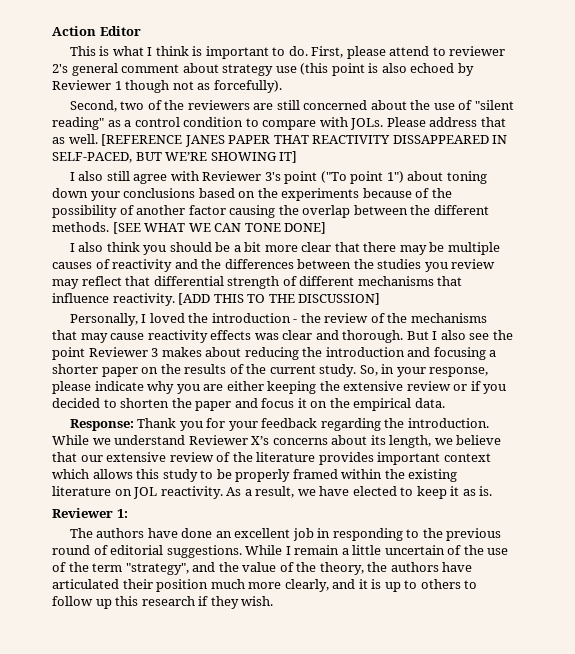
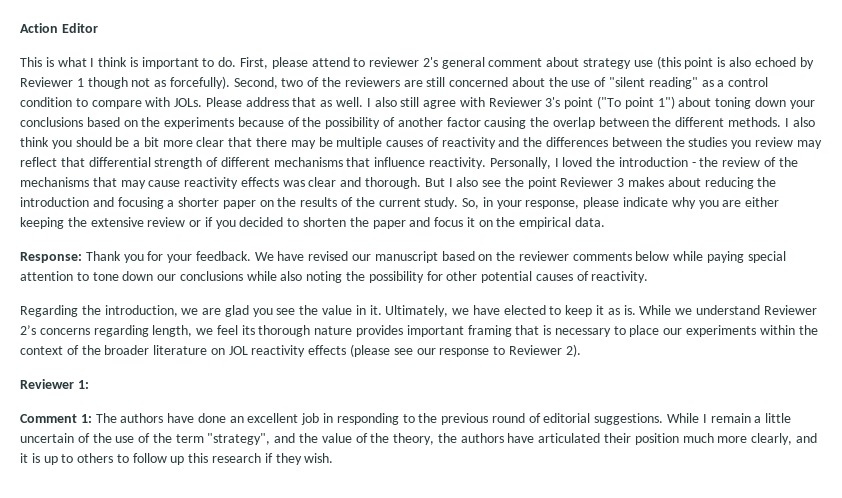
(282, 86) // -> (230, 82) none
[101,134,508,147] [52,151,298,163] [REFERENCE JANES PAPER THAT REACTIVITY DISSAPPEARED IN SELF-PACED, BUT WE’RE SHOWING IT] // -> (364, 102) none
[112,222,327,234] [SEE WHAT WE CAN TONE DONE] // -> (782, 122) none
[178,293,381,305] [ADD THIS TO THE DISCUSSION] // -> (487, 163) none
[261,418,489,431] [52,435,502,448] [52,452,491,465] [52,469,458,482] [52,486,295,499] feedback regarding the introduction. While we understand Reviewer X’s concerns about its length, we believe that our extensive review of the literature provides important context which allows this study to be properly framed within the existing literature on JOL reactivity. As a result, -> [195,251,786,263] [20,271,649,283] [20,305,449,317] feedback. We have revised our manuscript based on the reviewer comments below while paying special attention to tone down our conclusions while also noting the possibility for other potential causes of reactivity. // Regarding the introduction, we are glad you see the value in it. Ultimately,
(493, 491) none -> [639,305,817,315] [20,325,818,337] [20,344,581,357] While we understand Reviewer 2’s concerns regarding length, we feel its thorough nature provides important framing that is necessary to place our experiments within the context of the broader literature on JOL reactivity effects (please see our response to Reviewer 2).
(128, 513) none -> [20,414,92,423] Comment 1:

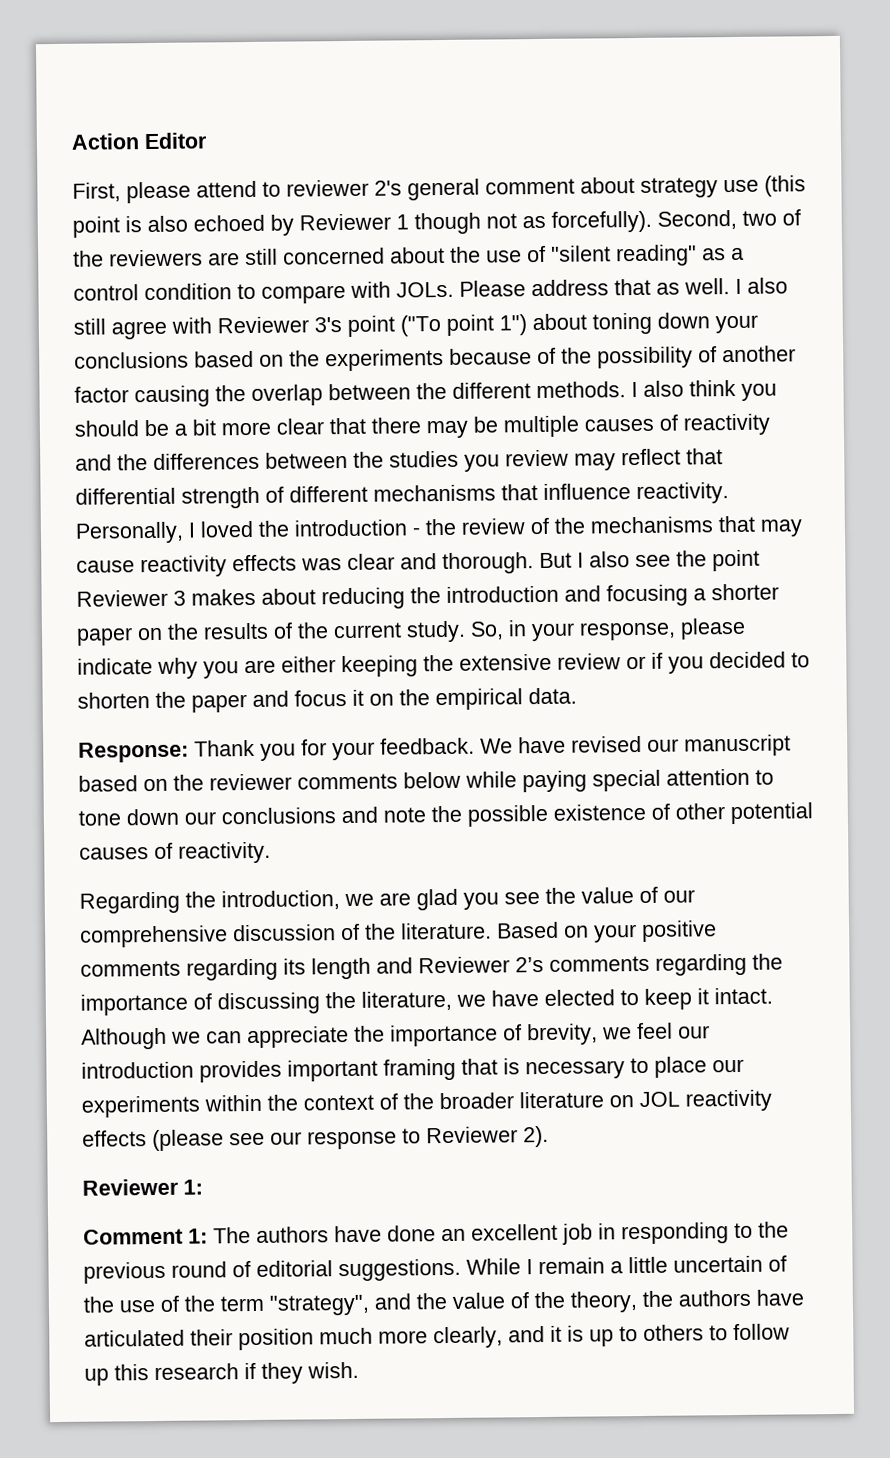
[20,57,237,69] This is what I think is important to do. -> (208, 141) none
[246,271,443,283] while also noting the possibility for -> [341,803,670,827] and note the possible existence of
[355,305,449,317] in it. Ultimately, -> [639,886,695,904] [80,920,717,948] [80,953,783,981] [80,990,452,1016] of our comprehensive discussion of the literature. Based on your positive comments regarding its length and Reviewer 2’s comments regarding the importance of discussing the literature,
[607,305,817,315] [20,325,353,337] as is. While we understand Reviewer 2’s concerns regarding length, we feel its thorough nature -> [714,987,773,1005] [81,1022,710,1050] [81,1061,194,1079] intact. Although we can appreciate the importance of brevity, we feel our introduction

